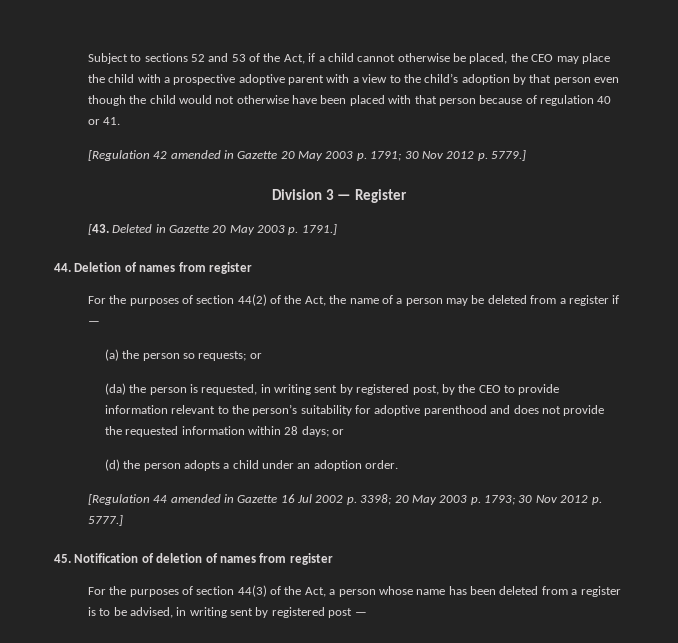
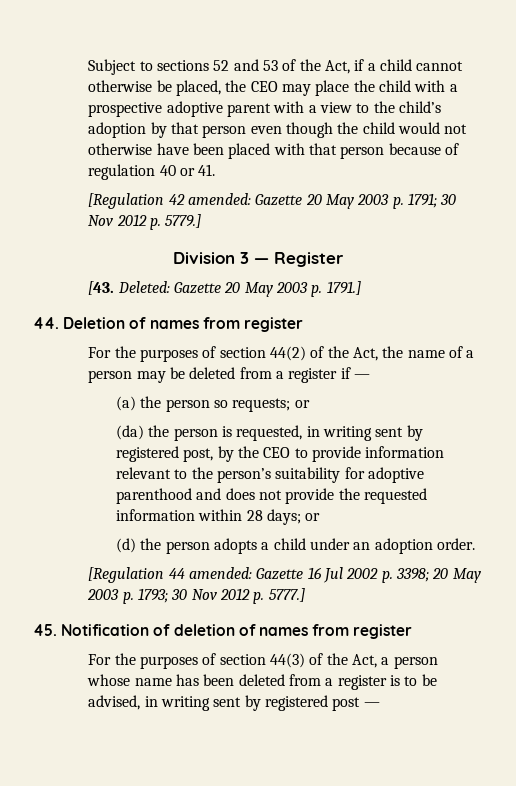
[170,150,234,159] amended in -> [188,193,252,205] amended:
[112,224,166,233] Deleted in -> [117,281,170,293] Deleted:
[170,494,234,503] amended in -> [189,567,253,579] amended:

